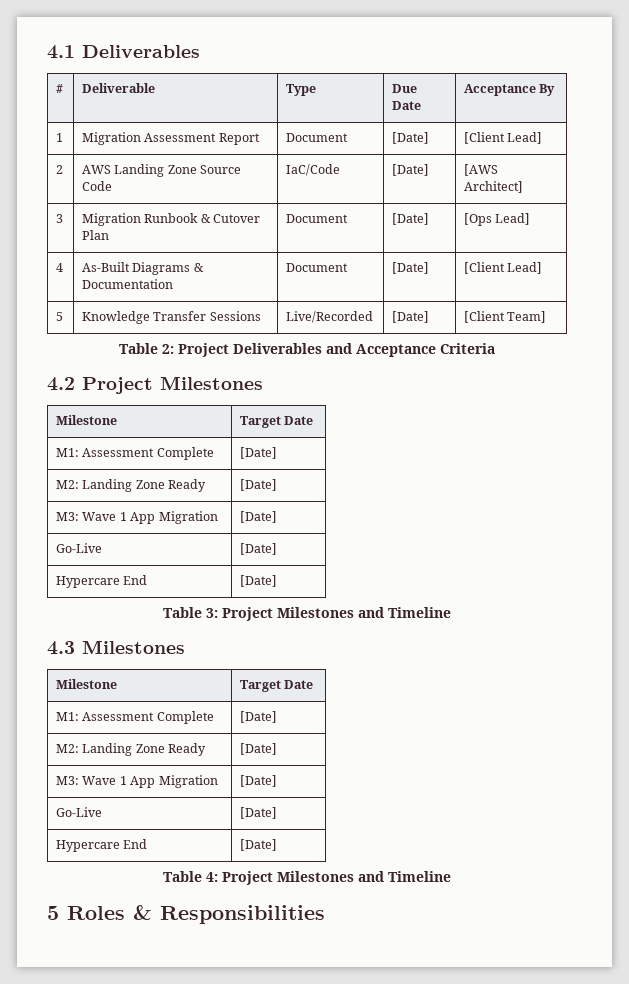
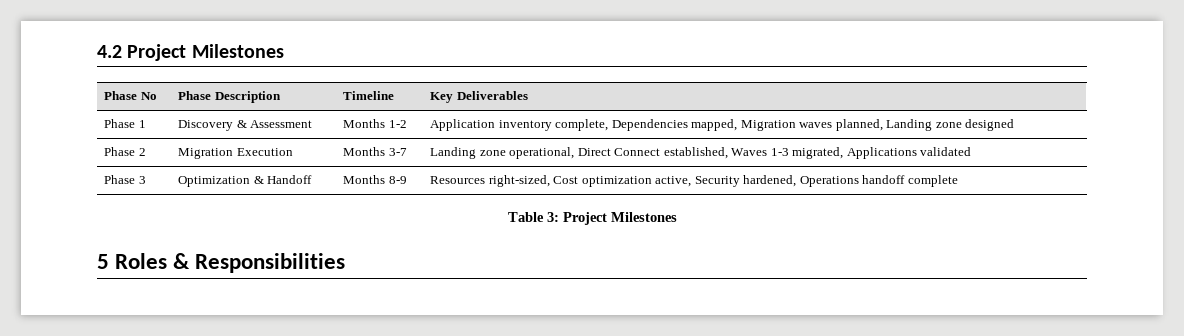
[47,45,200,59] [56,84,64,93] [82,83,156,93] [286,84,317,96] [392,84,418,93] [392,101,422,110] [464,84,556,96] [56,133,64,142] [82,132,260,145] [286,133,349,142] [392,132,430,144] [464,132,543,144] [56,165,64,174] [82,164,242,177] [82,181,113,191] [286,164,341,176] [392,164,430,176] [464,164,499,176] [464,181,524,193] [56,214,64,223] [82,213,261,226] [82,230,110,240] [286,214,349,223] [392,213,430,225] [464,213,531,226] [56,263,64,272] [82,262,204,275] [82,279,174,289] [286,263,349,272] [392,262,430,274] [464,262,543,274] [56,312,64,321] [82,311,261,324] [286,311,374,323] [392,311,430,323] [464,311,547,323] [119,343,495,357] [47,376,263,394] [56,415,118,425] [240,416,314,428] [56,447,214,460] [240,447,278,459] [56,479,207,492] [240,479,278,491] [56,511,218,524] [240,511,278,523] [56,543,103,553] [240,543,278,555] [56,575,148,588] [240,575,278,587] [163,607,451,621] [47,640,185,655] [56,679,118,689] [240,680,314,692] [56,711,214,724] [240,711,278,723] [56,743,207,756] [240,743,278,755] [56,775,218,788] [240,775,278,787] [56,807,103,817] [240,807,278,819] [56,839,148,852] [240,839,278,851] [163,871,451,885] 4.1 Deliverables // # | Deliverable | Type | Due Date | Acceptance By // 1 | Migration Assessment Report | Document | [Date] | [Client Lead] // 2 | AWS Landing Zone Source Code | IaC/Code | [Date] | [AWS Architect] // 3 | Migration Runbook & Cutover Plan | Document | [Date] | [Ops Lead] // 4 | As-Built Diagrams & Documentation | Document | [Date] | [Client Lead] // 5 | Knowledge Transfer Sessions | Live/Recorded | [Date] | [Client Team] // Table 2: Project Deliverables and Acceptance Criteria // 4.2 Project Milestones // Milestone | Target Date // M1: Assessment Complete | [Date] // M2: Landing Zone Ready | [Date] // M3: Wave 1 App Migration | [Date] // Go-Live | [Date] // Hypercare End | [Date] // Table 3: Project Milestones and Timeline // 4.3 Milestones // Milestone | Target Date // M1: Assessment Complete | [Date] // M2: Landing Zone Ready | [Date] // M3: Wave 1 App Migration | [Date] // Go-Live | [Date] // Hypercare End | [Date] // Table 4: Project Milestones and Timeline -> [97,44,284,61] [104,91,157,100] [178,91,281,103] [343,91,395,100] [430,91,528,103] [104,119,146,128] [178,120,313,131] [343,119,407,128] [430,119,1015,131] [104,147,146,156] [178,148,293,159] [343,147,407,156] [430,147,972,159] [104,175,146,184] [178,175,313,187] [343,175,407,184] [430,175,958,187] [507,212,677,225] 4.2 Project Milestones // Phase No | Phase Description | Timeline | Key Deliverables // Phase 1 | Discovery & Assessment | Months 1-2 | Application inventory complete, Dependencies mapped, Migration waves planned, Landing zone designed // Phase 2 | Migration Execution | Months 3-7 | Landing zone operational, Direct Connect established, Waves 1-3 migrated, Applications validated // Phase 3 | Optimization & Handoff | Months 8-9 | Resources right-sized, Cost optimization active, Security hardened, Operations handoff complete // Table 3: Project Milestones

